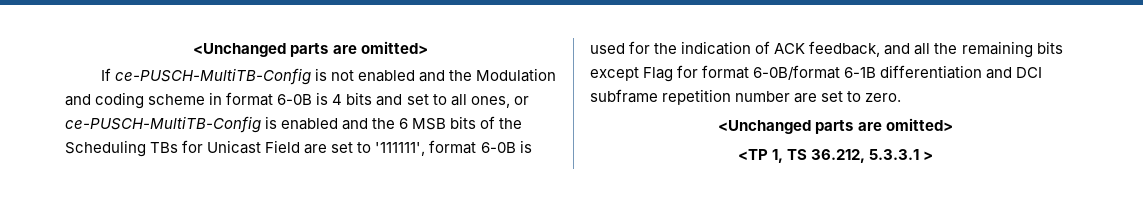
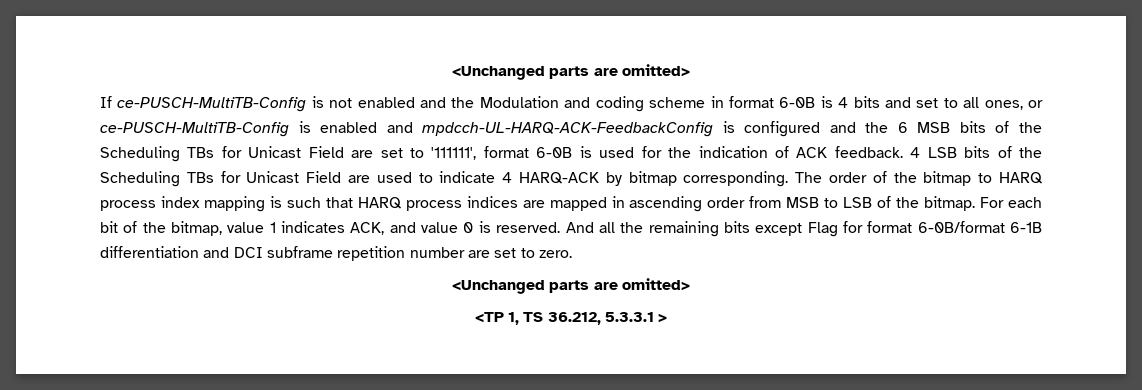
(369, 124) none -> [422,121,856,137] mpdcch-UL-HARQ-ACK-FeedbackConfig is configured and
[809,41,911,57] feedback, and -> [834,146,1042,158] [100,171,1043,187] [100,196,1043,212] [100,221,594,236] feedback. 4 LSB bits of the Scheduling TBs for Unicast Field are used to indicate 4 HARQ-ACK by bitmap corresponding. The order of the bitmap to HARQ process index mapping is such that HARQ process indices are mapped in ascending order from MSB to LSB of the bitmap. For each bit of the bitmap, value 1 indicates ACK, and value 0 is reserved. And

